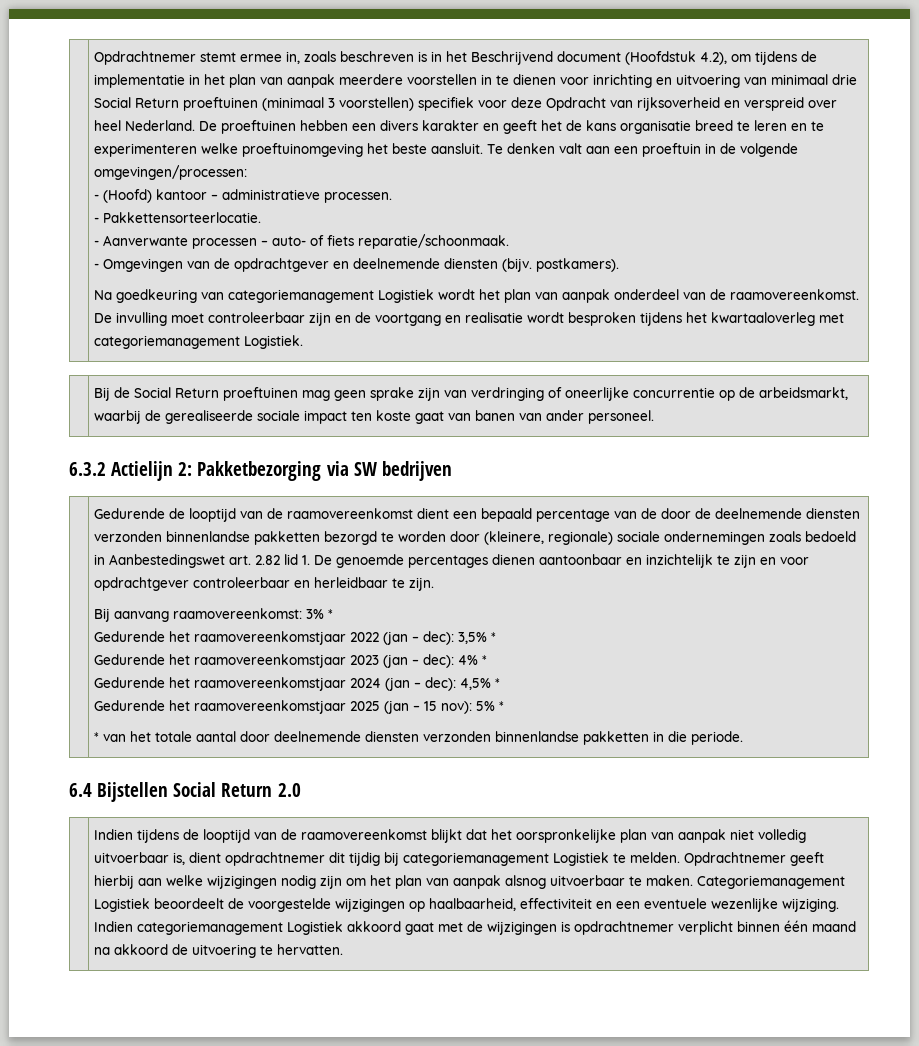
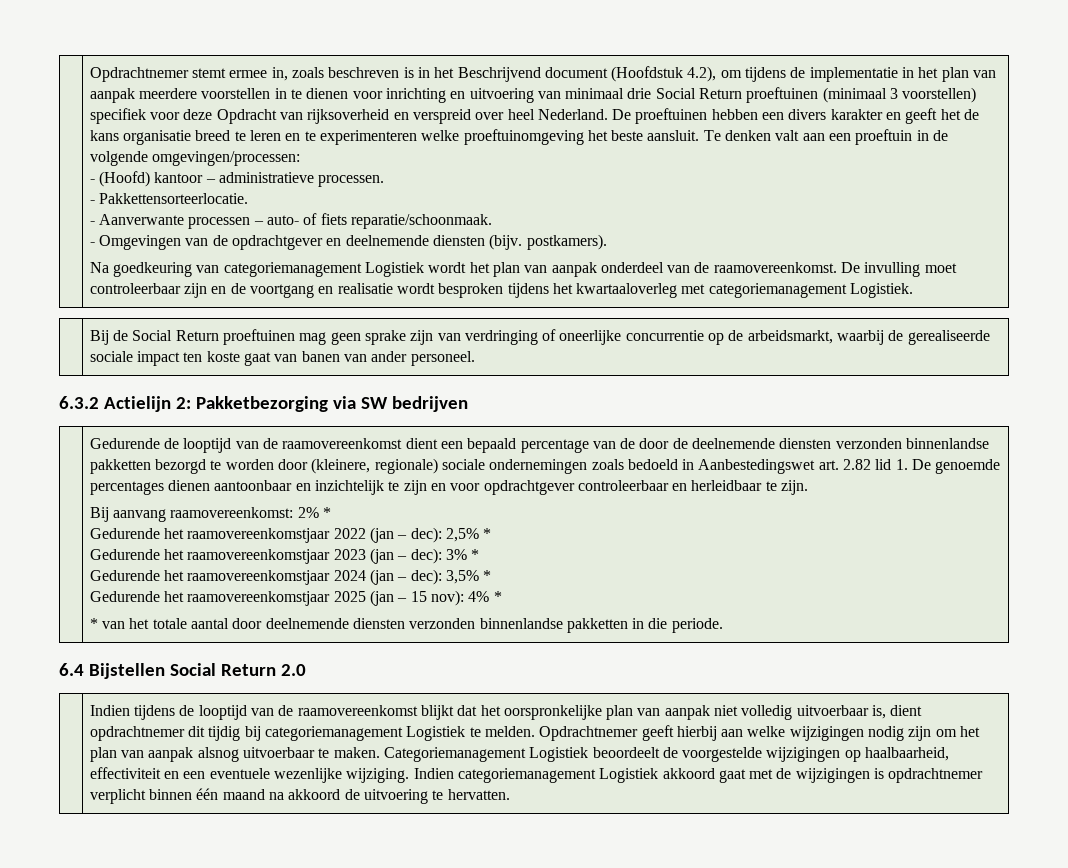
[306,609,325,619] 3% -> [297,507,319,518] 2%
[458,632,488,644] 3,5% -> [445,528,479,542] 2,5%
[458,655,479,665] 4% -> [445,549,467,560] 3%
[460,678,492,690] 4,5% -> [445,570,479,584] 3,5%
[476,701,496,711] 5% -> [468,591,490,602] 4%

